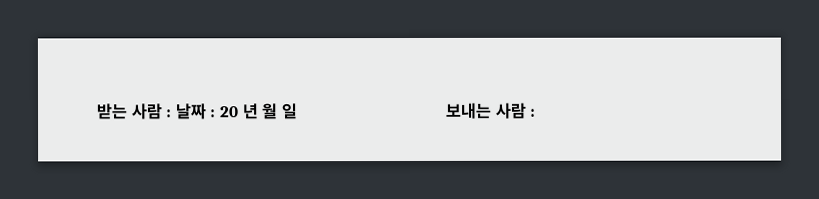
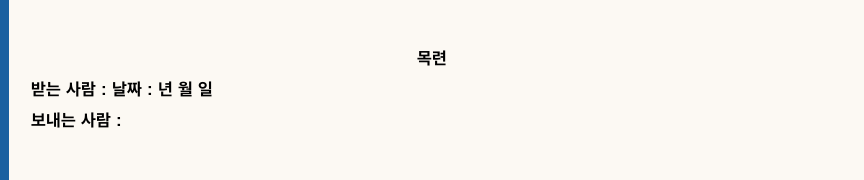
(97, 111) none -> [417,50,447,66] 목련 //
[219,106,239,118] 20 -> (153, 90) none

